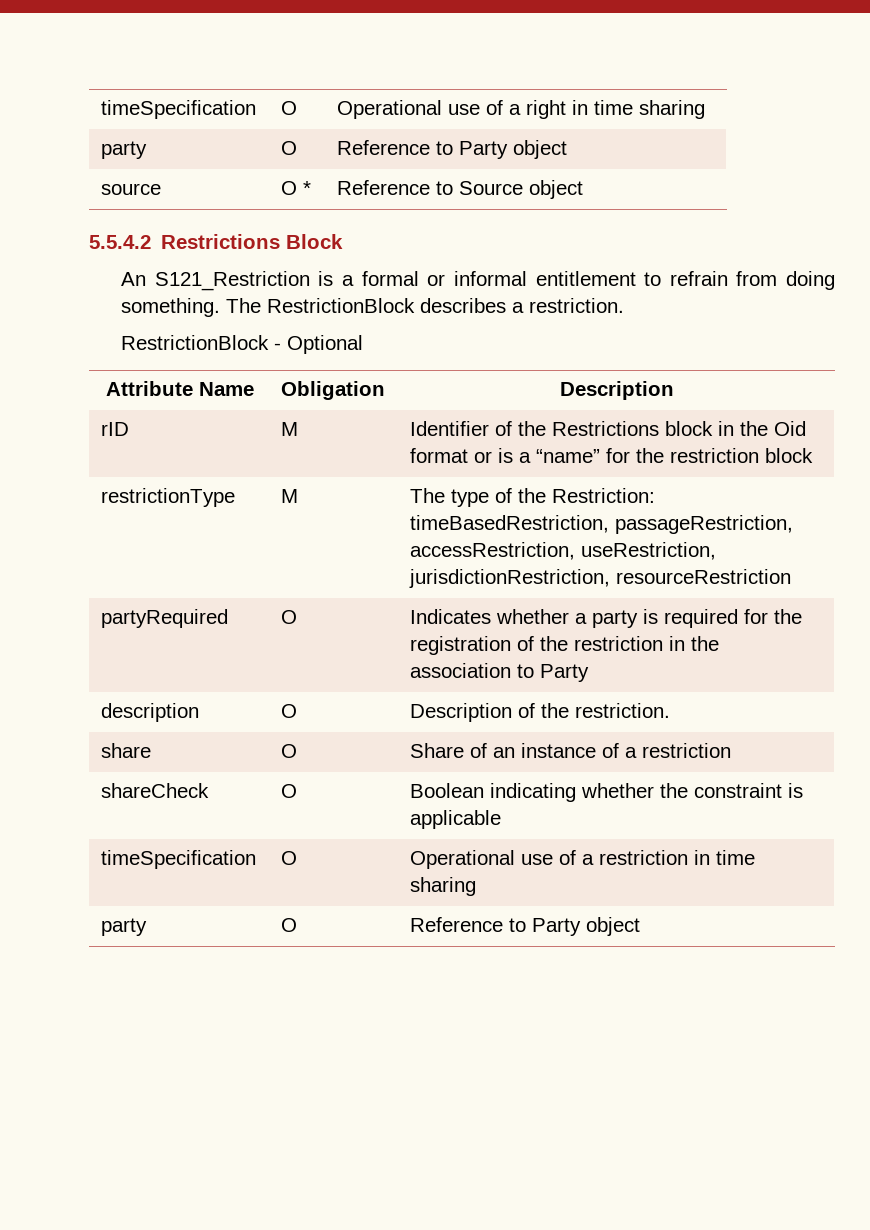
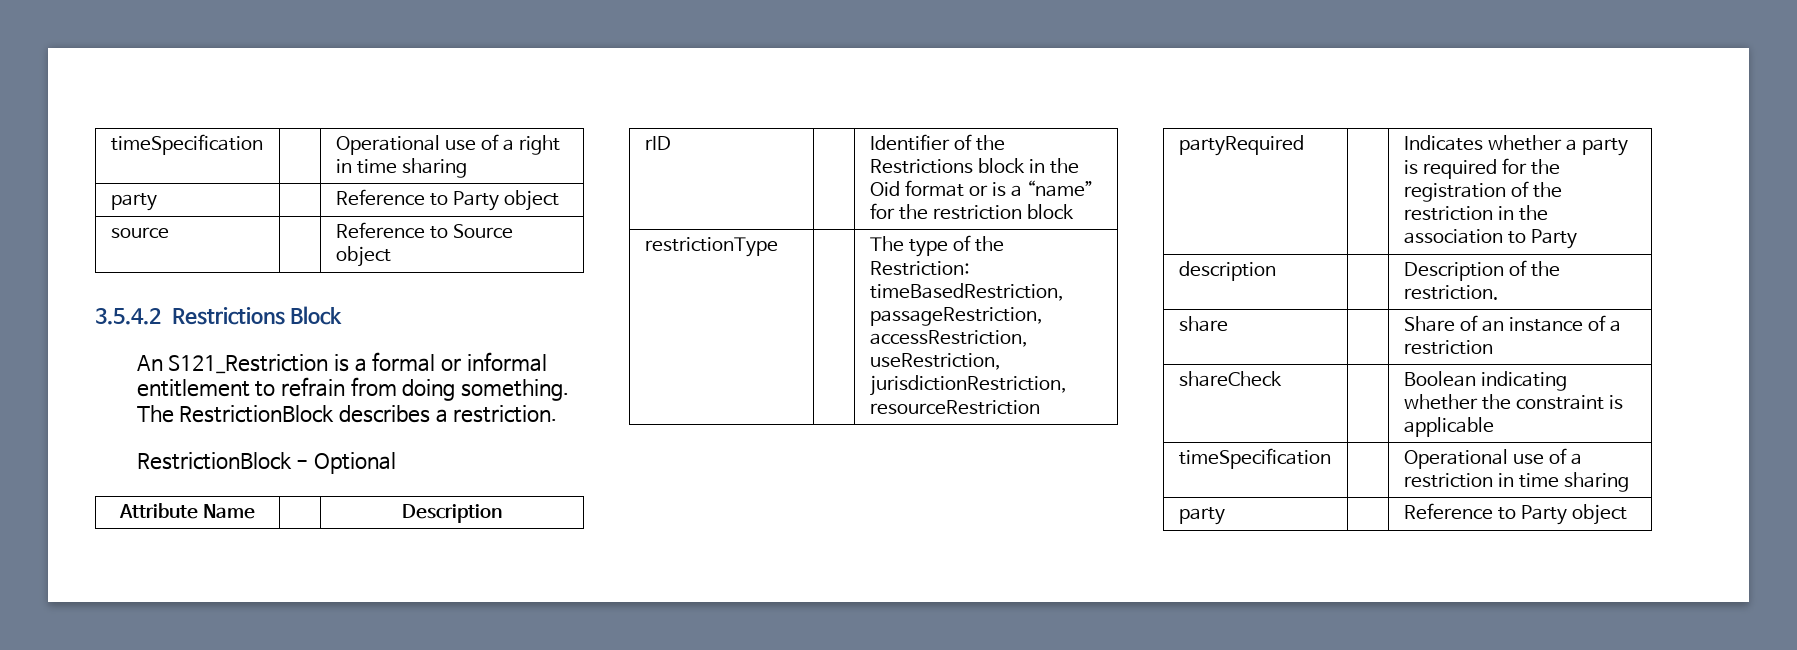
[101,100,257,119] [281,101,298,115] timeSpecification | O -> [110,134,263,155] timeSpecification |
[281,141,298,155] O -> (157, 202) none
[281,181,312,195] O * -> (169, 233) none
[89,235,151,249] 5.5.4.2 -> [95,308,161,325] 3.5.4.2
[281,381,386,400] Obligation -> (256, 511) none
[281,422,299,436] M -> (671, 143) none
[281,489,299,503] M -> (778, 247) none
[281,610,298,624] O -> (1304, 145) none
[281,704,298,718] O -> (1276, 271) none
[281,744,298,758] O -> (1228, 324) none
[281,784,298,798] O -> (1282, 379) none
[281,851,298,865] O -> (1331, 458) none
[281,918,298,932] O -> (1225, 516) none

